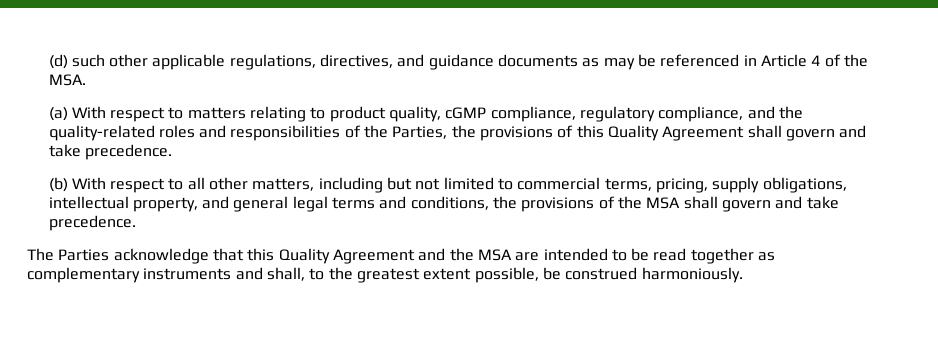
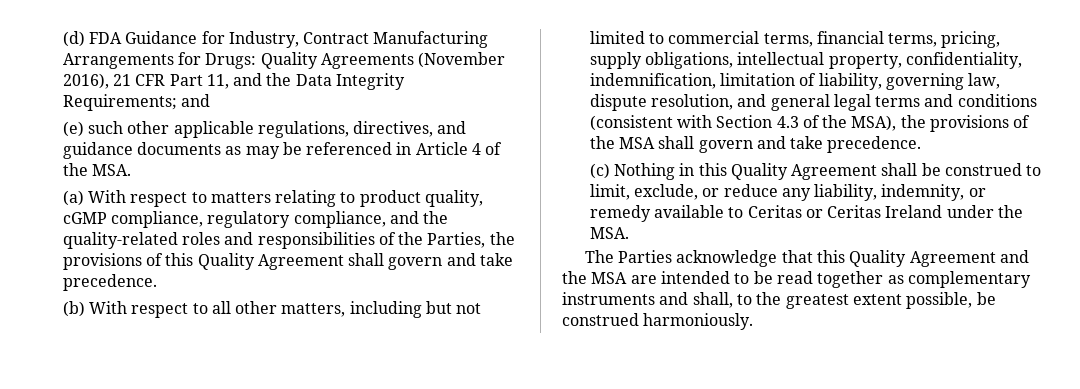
(68, 61) none -> [88,31,489,48] [62,52,506,69] [62,73,406,90] [62,94,210,111] [62,121,84,137] FDA Guidance for Industry, Contract Manufacturing Arrangements for Drugs: Quality Agreements (November 2016), 21 CFR Part 11, and the Data Integrity Requirements; and // (e)
(652, 184) none -> [816,31,938,47] financial terms,
(198, 204) none -> [905,52,1022,69] [589,73,1001,90] [589,94,733,111] confidentiality, indemnification, limitation of liability, governing law, dispute resolution,
[410,196,489,210] conditions, -> [957,94,1037,107] [589,115,897,131] conditions (consistent with Section 4.3 of the MSA),
(136, 223) none -> [589,163,1042,180] [589,184,986,201] [589,205,1024,222] [589,227,629,239] // (c) Nothing in this Quality Agreement shall be construed to limit, exclude, or reduce any liability, indemnity, or remedy available to Ceritas or Ceritas Ireland under the MSA.

